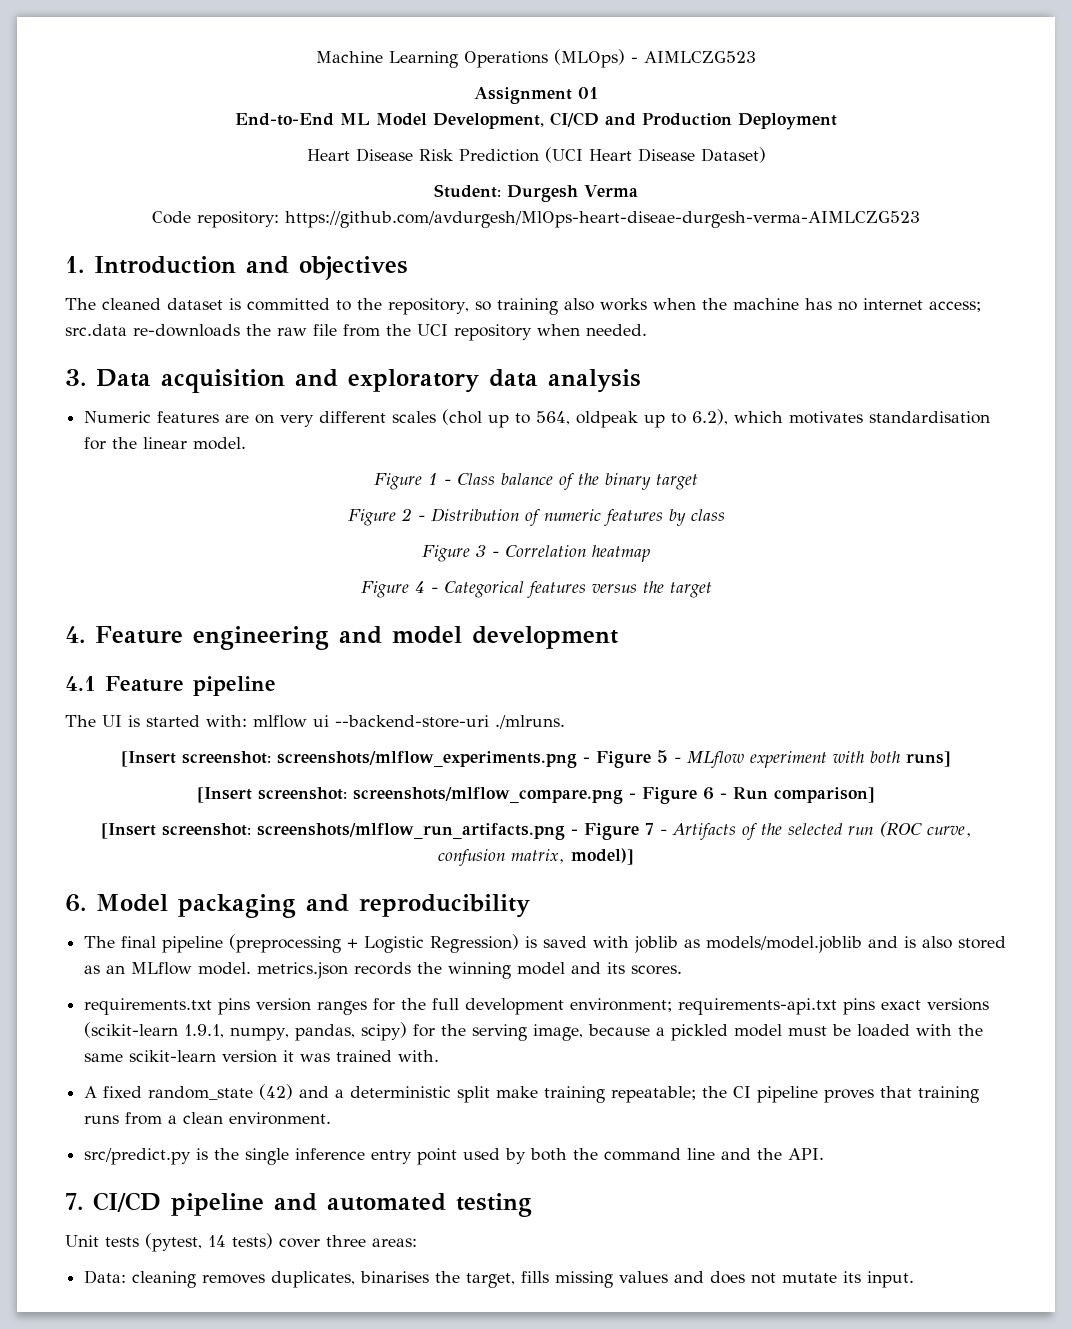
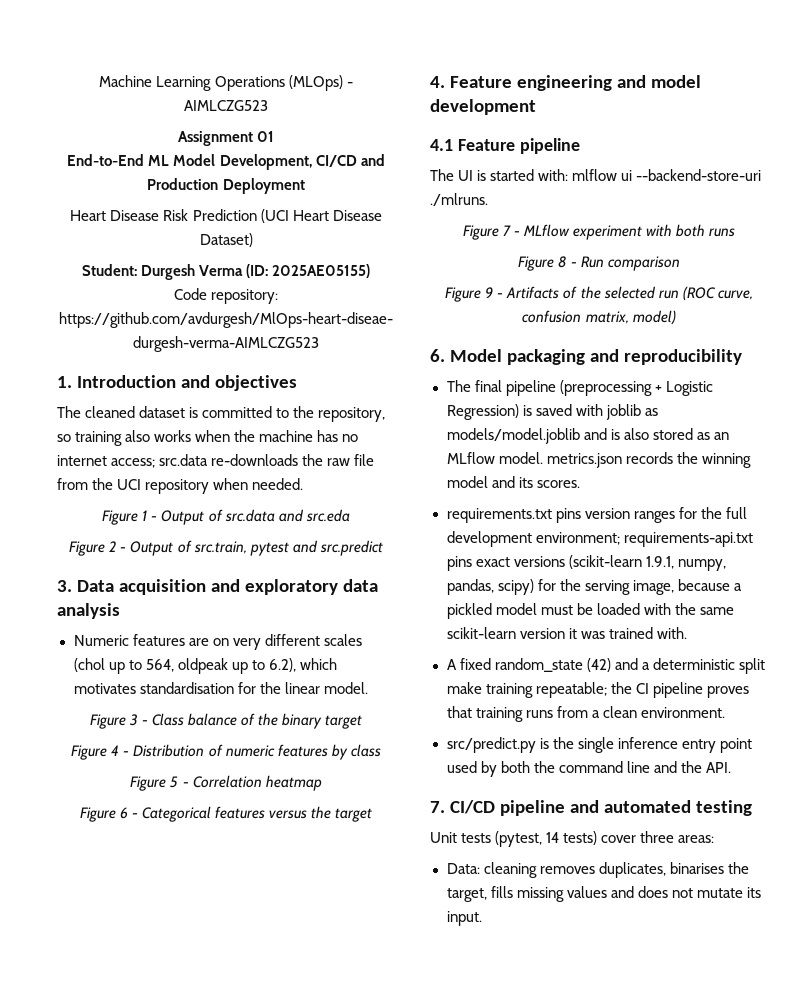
(639, 191) none -> [246,264,371,278] (ID: 2025AE05155)
(647, 330) none -> [102,509,350,525] [69,540,383,556] // Figure 1 - Output of src.data and src.eda // Figure 2 - Output of src.train, pytest and src.predict
[428,473,438,485] 1 -> [128,714,138,726] 3
[400,508,412,521] 2 -> [111,745,120,756] 4
[476,545,486,557] 3 -> [170,776,179,788] 5
[414,581,425,593] 4 -> [119,807,128,819] 6
[121,750,668,768] [Insert screenshot: screenshots/mlflow_experiments.png - Figure 5 -> [462,225,511,240] Figure 7
[906,751,951,767] [197,787,875,804] [100,823,654,840] runs] // [Insert screenshot: screenshots/mlflow_compare.png - Figure 6 - Run comparison] // [Insert screenshot: screenshots/mlflow_run_artifacts.png - Figure 7 -> [709,228,736,237] [517,256,681,271] [445,287,494,302] runs // Figure 8 - Run comparison // Figure 9
[571,848,634,865] model)] -> [632,310,676,325] model)

